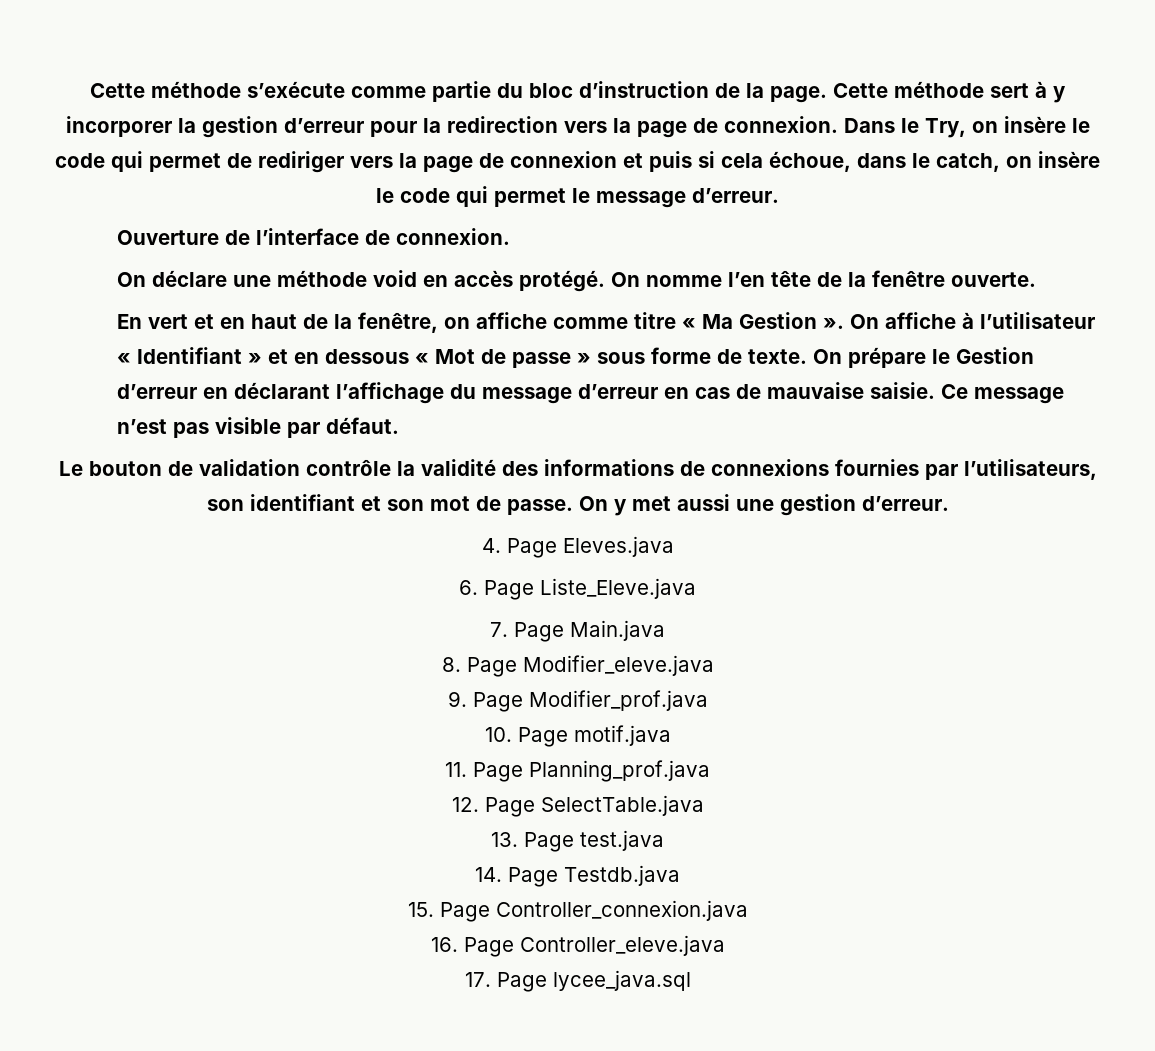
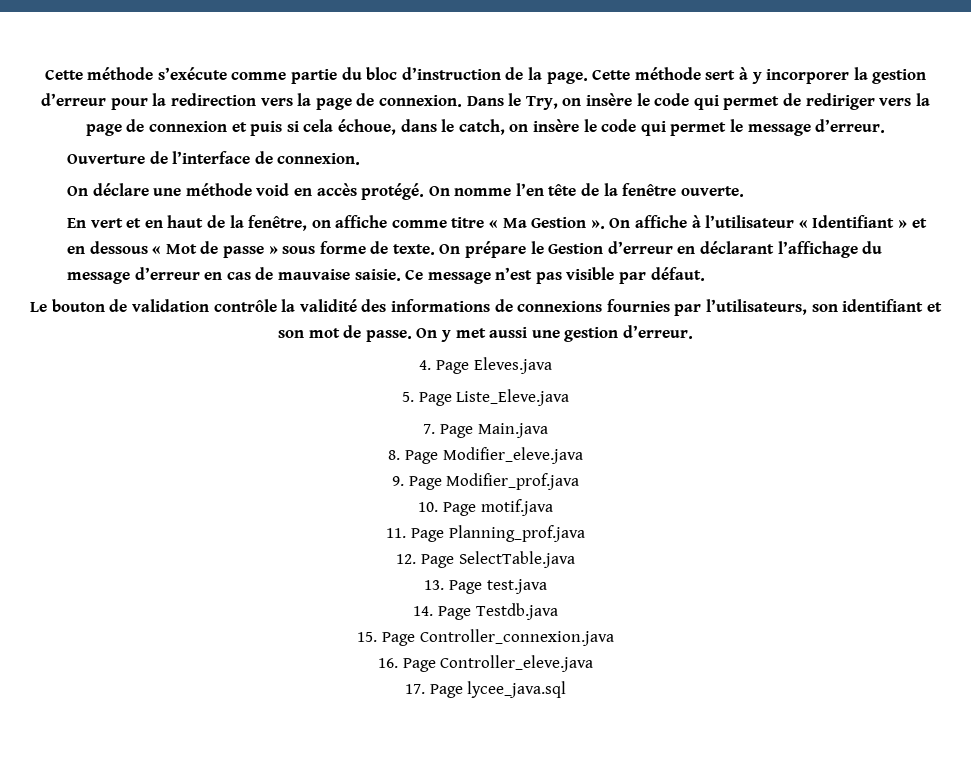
[459,580,478,595] 6. -> [401,392,414,402] 5.

